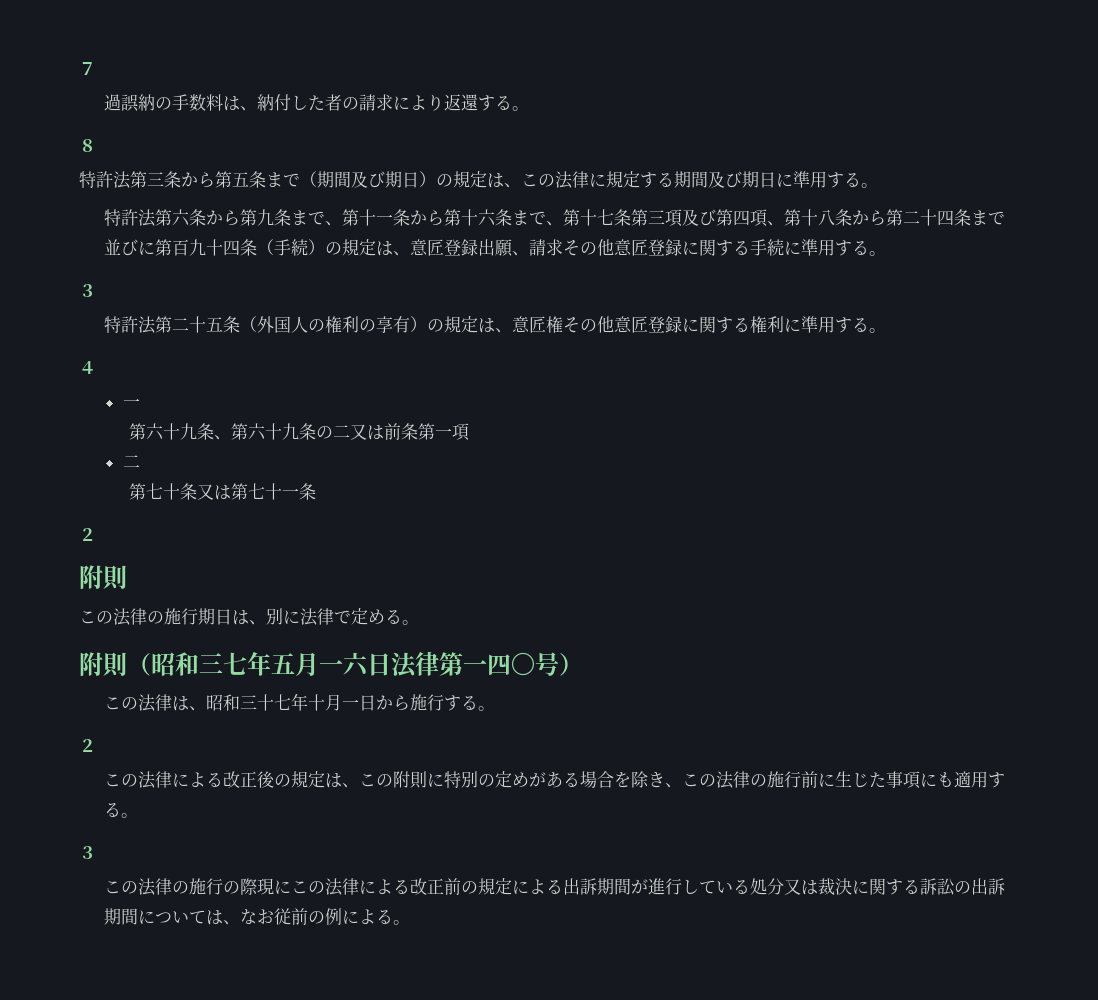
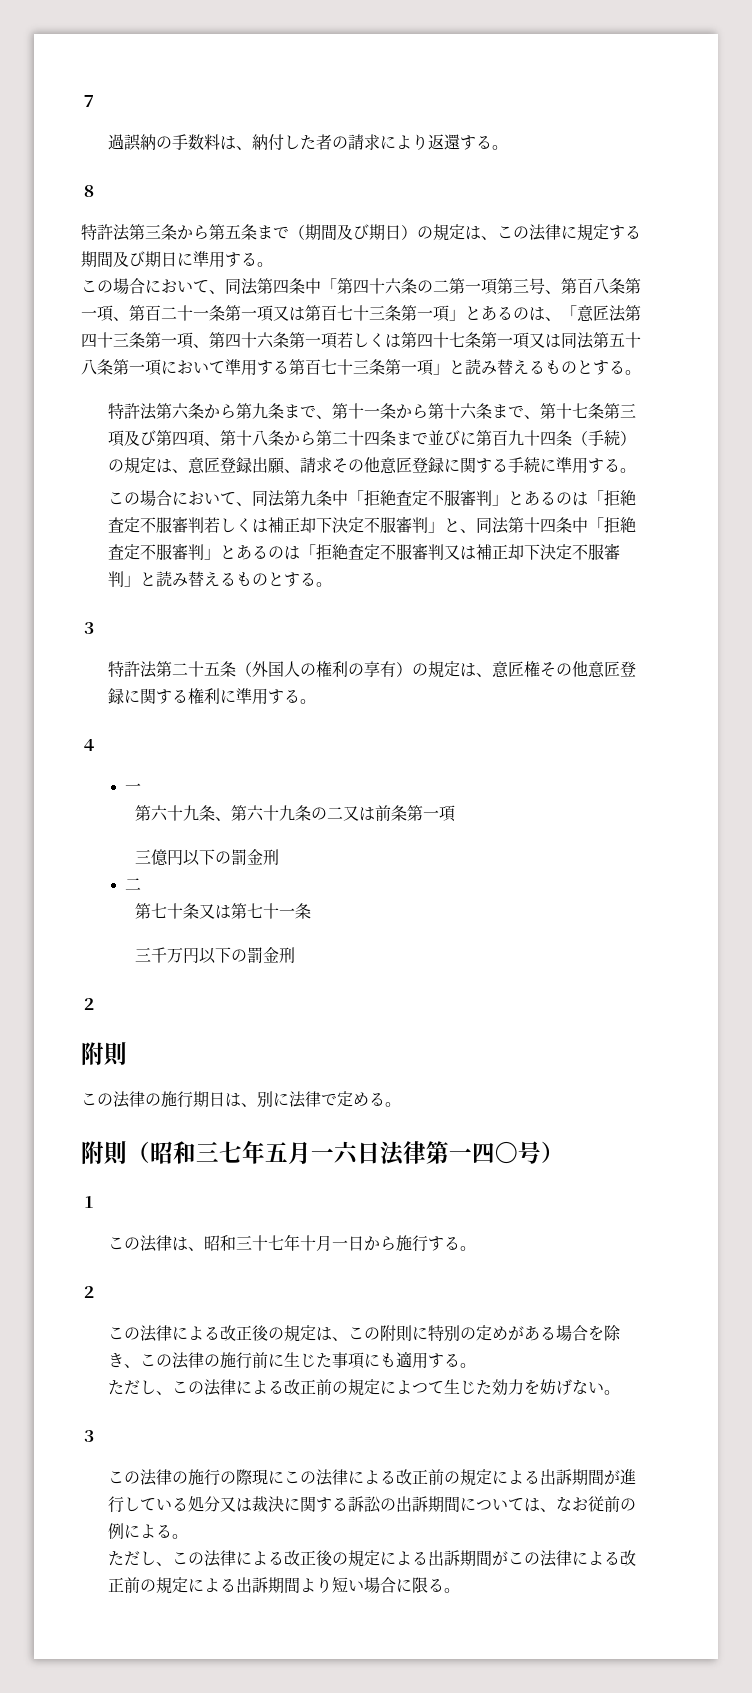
(878, 185) none -> [81,278,641,295] [81,305,641,322] [81,332,641,349] [81,359,641,376] // この場合において、同法第四条中「第四十六条の二第一項第三号、第百八条第一項、第百二十一条第一項又は第百七十三条第一項」とあるのは、「意匠法第四十三条第一項、第四十六条第一項若しくは第四十七条第一項又は同法第五十八条第一項において準用する第百七十三条第一項」と読み替えるものとする。
(887, 253) none -> [107,489,636,507] [107,516,636,534] [107,543,620,561] [107,571,332,588] // この場合において、同法第九条中「拒絶査定不服審判」とあるのは「拒絶査定不服審判若しくは補正却下決定不服審判」と、同法第十四条中「拒絶査定不服審判」とあるのは「拒絶査定不服審判又は補正却下決定不服審判」と読み替えるものとする。
(470, 432) none -> [134,849,279,866] // 三億円以下の罰金刑
(317, 491) none -> [134,947,295,964] // 三千万円以下の罰金刑
(583, 664) none -> [81,1196,97,1208] // １
(139, 815) none -> [107,1379,620,1396] // ただし、この法律による改正前の規定によつて生じた効力を妨げない。
(411, 922) none -> [107,1550,636,1567] [107,1577,460,1594] // ただし、この法律による改正後の規定による出訴期間がこの法律による改正前の規定による出訴期間より短い場合に限る。

